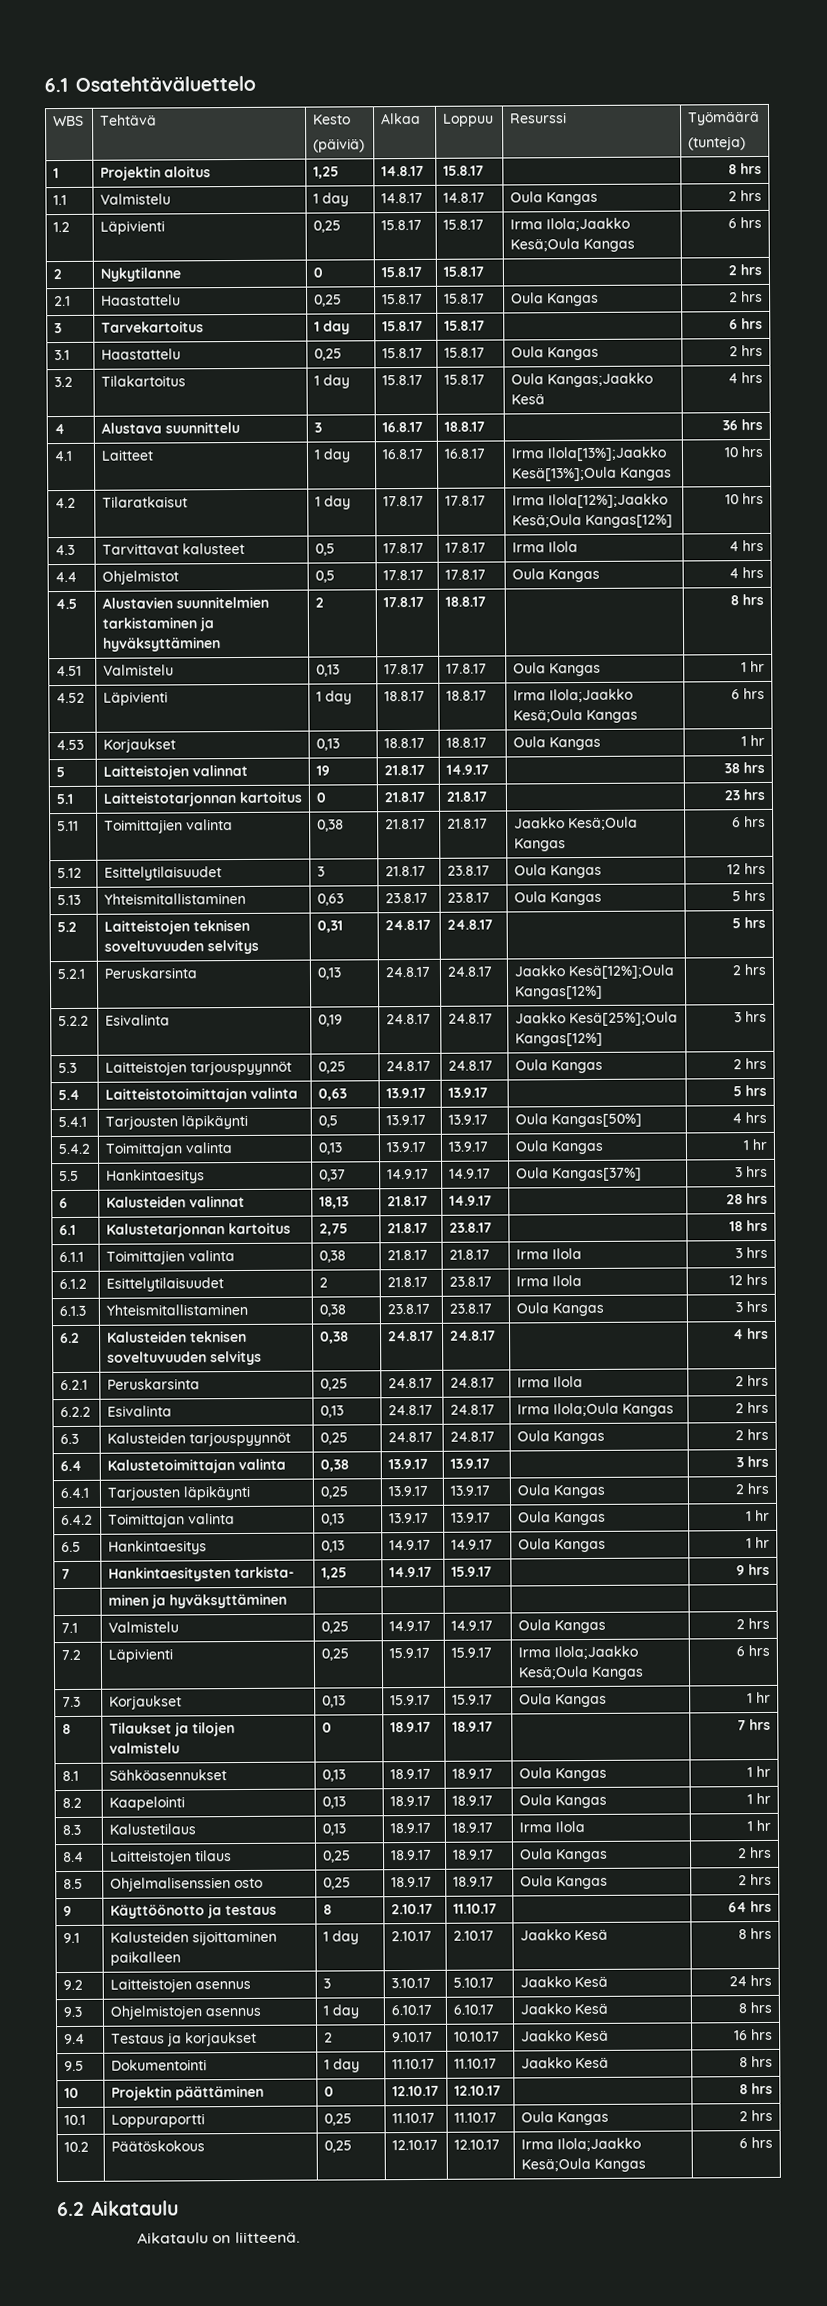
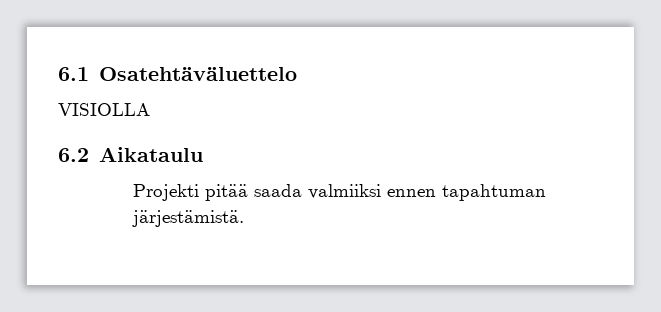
[52,115,84,127] [99,114,157,126] [312,114,351,125] [312,138,365,153] [380,112,421,125] [442,113,494,127] [509,112,567,124] [687,110,760,126] [687,136,746,151] [52,168,59,179] [99,166,211,181] [312,166,339,179] [380,165,424,177] [442,165,484,176] [728,162,763,175] [52,194,67,206] [99,193,171,205] [312,192,349,207] [380,192,423,204] [442,192,485,203] [509,191,598,206] [728,189,763,202] [52,221,70,233] [99,220,165,235] [312,220,341,233] [380,219,422,231] [442,219,484,230] [509,217,630,232] [509,238,635,253] [728,216,763,229] [52,269,62,280] [99,267,181,282] [312,267,323,278] [380,266,422,278] [442,266,484,277] [728,263,763,276] [53,295,71,307] [100,294,181,306] [313,294,342,307] [381,293,423,305] [443,293,485,304] [510,292,599,307] [729,290,764,303] [53,323,62,334] [100,321,204,333] [313,320,350,335] [381,320,423,332] [443,320,485,331] [729,317,764,330] [53,349,70,361] [100,348,181,360] [313,348,342,361] [381,347,423,359] [443,347,485,358] [510,346,599,361] [729,344,764,357] [53,376,73,388] [100,375,186,387] [313,374,350,389] [381,374,423,386] [443,374,485,385] [510,372,653,388] [510,393,545,405] [728,371,764,384] [53,423,65,435] [100,421,240,434] [313,422,322,433] [381,421,423,433] [443,421,485,432] [722,418,764,431] [53,450,73,462] [100,449,154,461] [313,448,351,463] [381,448,424,460] [443,448,486,459] [510,446,667,462] [511,466,672,482] [724,445,764,458] [54,497,76,509] [101,496,188,508] [314,495,351,510] [382,495,424,507] [444,495,486,506] [511,493,668,509] [511,514,673,529] [725,492,765,505] [54,544,75,556] [101,542,245,555] [314,543,335,556] [382,542,424,554] [444,542,486,553] [511,541,578,553] [729,539,765,552] [54,571,77,583] [101,570,179,585] [314,570,335,583] [382,569,424,581] [444,569,486,580] [511,568,600,583] [729,566,765,579] [54,598,77,610] [101,596,269,609] [101,617,214,632] [102,637,221,652] [314,597,324,608] [382,596,424,608] [444,596,486,607] [730,593,765,606] [55,665,82,677] [102,664,174,676] [315,664,340,677] [383,663,425,675] [445,663,487,674] [512,662,601,677] [741,660,766,673] [55,692,85,704] [102,691,168,706] [315,690,352,705] [383,690,425,702] [445,690,487,701] [512,688,633,703] [512,709,638,724] [731,687,766,700] [55,739,84,751] [102,738,176,753] [315,738,340,751] [383,737,425,749] [445,737,487,748] [512,736,601,751] [741,734,766,747] [55,767,65,778] [102,764,248,780] [315,765,330,776] [383,764,425,776] [445,764,489,775] [724,761,766,774] [55,793,73,805] [102,791,302,807] [315,792,326,803] [383,791,425,803] [445,791,487,802] [724,788,766,801] [56,820,79,832] [103,819,233,834] [316,819,344,832] [384,818,426,830] [446,818,488,829] [513,816,638,831] [513,838,566,852] [732,815,767,828] [56,867,82,879] [103,866,222,881] [316,866,325,877] [384,865,426,877] [446,865,490,876] [513,864,602,879] [727,862,767,875] [56,894,81,906] [103,892,246,905] [316,893,344,906] [384,892,428,904] [446,892,490,903] [513,891,602,906] [732,889,767,902] [56,921,77,933] [103,919,250,935] [103,939,259,955] [316,920,343,933] [384,919,431,931] [446,919,493,930] [732,916,767,929] [56,968,85,980] [103,967,197,979] [316,967,341,980] [384,966,430,978] [446,966,492,977] [513,964,674,980] [514,985,603,1000] [732,963,767,976] [57,1015,89,1027] [104,1014,170,1026] [317,1014,343,1027] [385,1013,431,1025] [447,1013,493,1024] [514,1011,678,1027] [514,1032,603,1047] [734,1010,768,1023] [57,1062,77,1074] [104,1060,292,1076] [317,1061,346,1074] [385,1060,431,1072] [447,1060,493,1071] [514,1059,603,1074] [733,1057,768,1070] [57,1089,80,1101] [104,1087,298,1103] [317,1088,347,1101] [385,1087,426,1099] [447,1087,488,1098] [733,1084,768,1097] [57,1116,87,1128] [104,1114,248,1130] [317,1115,338,1128] [385,1114,426,1126] [447,1114,488,1125] [514,1113,642,1128] [732,1111,768,1124] [57,1143,90,1155] [104,1142,232,1157] [317,1142,343,1155] [385,1141,426,1153] [447,1141,488,1152] [514,1140,604,1155] [743,1138,768,1151] [58,1170,79,1182] [105,1169,205,1184] [318,1169,346,1182] [386,1168,429,1180] [448,1168,491,1179] [515,1167,642,1182] [735,1165,769,1178] [58,1197,68,1209] [105,1195,245,1208] [318,1196,349,1209] [386,1195,428,1207] [448,1195,492,1206] [726,1192,769,1205] [58,1224,76,1236] [105,1222,291,1238] [318,1223,348,1236] [386,1222,428,1234] [448,1222,492,1233] [729,1219,769,1232] [58,1251,84,1263] [105,1250,235,1265] [318,1250,346,1263] [386,1249,428,1261] [448,1249,490,1260] [515,1248,582,1260] [735,1246,769,1259] [58,1278,87,1290] [105,1277,224,1292] [318,1277,328,1288] [386,1276,428,1288] [448,1276,492,1287] [515,1275,582,1287] [729,1273,769,1286] [58,1305,86,1317] [105,1303,248,1316] [318,1304,346,1317] [386,1303,430,1315] [448,1303,492,1314] [515,1302,604,1317] [735,1300,769,1313] [59,1332,80,1344] [106,1330,247,1343] [106,1350,262,1366] [319,1331,349,1344] [387,1330,434,1342] [449,1330,496,1341] [733,1327,770,1340] [59,1379,88,1391] [106,1378,200,1390] [319,1378,348,1391] [387,1377,433,1389] [449,1377,495,1388] [516,1376,583,1388] [735,1374,770,1387] [59,1406,91,1418] [106,1405,172,1417] [319,1405,344,1418] [387,1404,433,1416] [449,1404,495,1415] [516,1402,674,1417] [735,1401,770,1414] [59,1433,79,1445] [106,1431,291,1447] [319,1432,348,1445] [387,1431,433,1443] [449,1431,495,1442] [516,1430,605,1445] [735,1428,770,1441] [59,1460,82,1472] [106,1458,286,1474] [319,1459,349,1472] [387,1458,428,1470] [449,1458,490,1469] [736,1455,770,1468] [59,1487,89,1499] [106,1485,250,1501] [319,1486,348,1499] [387,1485,428,1497] [449,1485,490,1496] [516,1484,605,1499] [735,1482,770,1495] [60,1514,93,1526] [107,1513,235,1528] [320,1513,345,1526] [388,1512,429,1524] [450,1512,491,1523] [517,1511,606,1526] [746,1509,771,1522] [60,1541,81,1553] [107,1540,207,1555] [320,1540,345,1553] [388,1539,431,1551] [450,1539,493,1550] [517,1538,606,1553] [746,1536,771,1549] [60,1568,70,1580] [107,1566,295,1582] [320,1567,347,1580] [388,1566,432,1578] [450,1566,492,1577] [736,1563,771,1576] [107,1593,287,1609] [60,1622,78,1634] [107,1621,179,1633] [320,1621,349,1634] [388,1620,431,1632] [450,1620,493,1631] [517,1619,606,1634] [736,1617,771,1630] [60,1649,81,1661] [107,1648,173,1663] [320,1648,349,1661] [388,1647,430,1659] [450,1647,492,1658] [517,1645,638,1660] [517,1666,644,1680] [736,1644,771,1657] [61,1696,81,1708] [108,1695,182,1710] [321,1695,346,1708] [389,1694,431,1706] [451,1694,493,1705] [518,1693,607,1708] [747,1691,772,1704] [61,1723,71,1735] [108,1722,235,1737] [108,1742,180,1754] [321,1722,332,1733] [389,1721,431,1733] [451,1721,493,1732] [737,1718,772,1731] [61,1770,79,1782] [108,1769,227,1781] [321,1769,346,1782] [389,1768,431,1780] [451,1768,493,1779] [518,1767,607,1782] [747,1765,772,1778] [61,1797,82,1809] [108,1796,185,1811] [321,1796,346,1809] [389,1795,431,1807] [451,1795,493,1806] [518,1794,607,1809] [747,1792,772,1805] [61,1824,81,1836] [108,1823,196,1835] [321,1823,346,1836] [389,1822,431,1834] [451,1822,493,1833] [518,1821,585,1833] [747,1819,772,1832] [62,1851,84,1863] [109,1850,232,1865] [322,1850,351,1863] [390,1849,432,1861] [452,1849,494,1860] [519,1848,608,1863] [738,1846,773,1859] [62,1878,83,1890] [109,1877,263,1892] [322,1877,351,1890] [390,1876,432,1888] [452,1876,494,1887] [519,1875,608,1890] [738,1873,773,1886] [62,1905,72,1917] [109,1904,277,1919] [322,1904,332,1915] [390,1903,433,1915] [452,1903,497,1914] [728,1900,773,1913] [62,1932,80,1944] [109,1930,277,1946] [109,1951,181,1966] [322,1930,359,1945] [390,1930,432,1942] [452,1930,494,1941] [519,1928,608,1941] [738,1927,773,1940] [62,1979,83,1991] [109,1978,251,1993] [322,1978,331,1989] [390,1977,431,1989] [452,1977,494,1988] [519,1975,608,1988] [729,1974,773,1987] [62,2006,82,2018] [109,2005,261,2020] [322,2004,359,2019] [390,2004,432,2016] [452,2004,494,2015] [519,2002,608,2015] [738,2001,773,2014] [63,2033,85,2045] [110,2031,257,2047] [323,2032,333,2043] [391,2031,433,2043] [453,2031,500,2042] [520,2029,609,2042] [734,2028,774,2041] [63,2060,84,2072] [110,2059,207,2071] [323,2058,360,2073] [391,2058,435,2070] [453,2058,497,2069] [520,2056,609,2069] [739,2055,774,2068] [63,2087,79,2099] [110,2085,264,2101] [323,2086,334,2097] [391,2085,439,2097] [453,2085,501,2096] [739,2082,774,2095] [63,2114,86,2126] [110,2113,205,2128] [323,2113,352,2126] [391,2112,435,2124] [453,2112,497,2123] [520,2111,609,2126] [739,2109,774,2122] [63,2141,89,2153] [110,2140,205,2152] [323,2140,352,2153] [391,2139,438,2151] [453,2139,500,2150] [520,2137,641,2152] [520,2157,646,2172] [739,2136,774,2149] [57,2200,179,2217] [137,2231,300,2244] // WBS | Tehtävä | Kesto // (päiviä) | Alkaa | Loppuu | Resurssi | Työmäärä // (tunteja) // 1 | Projektin aloitus | 1,25 | 14.8.17 | 15.8.17 | | 8 hrs // 1.1 | Valmistelu | 1 day | 14.8.17 | 14.8.17 | Oula Kangas | 2 hrs // 1.2 | Läpivienti | 0,25 | 15.8.17 | 15.8.17 | Irma Ilola;Jaakko Kesä;Oula Kangas | 6 hrs // 2 | Nykytilanne | 0 | 15.8.17 | 15.8.17 | | 2 hrs // 2.1 | Haastattelu | 0,25 | 15.8.17 | 15.8.17 | Oula Kangas | 2 hrs // 3 | Tarvekartoitus | 1 day | 15.8.17 | 15.8.17 | | 6 hrs // 3.1 | Haastattelu | 0,25 | 15.8.17 | 15.8.17 | Oula Kangas | 2 hrs // 3.2 | Tilakartoitus | 1 day | 15.8.17 | 15.8.17 | Oula Kangas;Jaakko Kesä | 4 hrs // 4 | Alustava suunnittelu | 3 | 16.8.17 | 18.8.17 | | 36 hrs // 4.1 | Laitteet | 1 day | 16.8.17 | 16.8.17 | Irma Ilola[13%];Jaakko Kesä[13%];Oula Kangas | 10 hrs // 4.2 | Tilaratkaisut | 1 day | 17.8.17 | 17.8.17 | Irma Ilola[12%];Jaakko Kesä;Oula Kangas[12%] | 10 hrs // 4.3 | Tarvittavat kalusteet | 0,5 | 17.8.17 | 17.8.17 | Irma Ilola | 4 hrs // 4.4 | Ohjelmistot | 0,5 | 17.8.17 | 17.8.17 | Oula Kangas | 4 hrs // 4.5 | Alustavien suunnitelmien tarkistaminen ja hyväksyttäminen | 2 | 17.8.17 | 18.8.17 | | 8 hrs // 4.51 | Valmistelu | 0,13 | 17.8.17 | 17.8.17 | Oula Kangas | 1 hr // 4.52 | Läpivienti | 1 day | 18.8.17 | 18.8.17 | Irma Ilola;Jaakko Kesä;Oula Kangas | 6 hrs // 4.53 | Korjaukset | 0,13 | 18.8.17 | 18.8.17 | Oula Kangas | 1 hr // 5 | Laitteistojen valinnat | 19 | 21.8.17 | 14.9.17 | | 38 hrs // 5.1 | Laitteistotarjonnan kartoitus | 0 | 21.8.17 | 21.8.17 | | 23 hrs // 5.11 | Toimittajien valinta | 0,38 | 21.8.17 | 21.8.17 | Jaakko Kesä;Oula Kangas | 6 hrs // 5.12 | Esittelytilaisuudet | 3 | 21.8.17 | 23.8.17 | Oula Kangas | 12 hrs // 5.13 | Yhteismitallistaminen | 0,63 | 23.8.17 | 23.8.17 | Oula Kangas | 5 hrs // 5.2 | Laitteistojen teknisen soveltuvuuden selvitys | 0,31 | 24.8.17 | 24.8.17 | | 5 hrs // 5.2.1 | Peruskarsinta | 0,13 | 24.8.17 | 24.8.17 | Jaakko Kesä[12%];Oula Kangas[12%] | 2 hrs // 5.2.2 | Esivalinta | 0,19 | 24.8.17 | 24.8.17 | Jaakko Kesä[25%];Oula Kangas[12%] | 3 hrs // 5.3 | Laitteistojen tarjouspyynnöt | 0,25 | 24.8.17 | 24.8.17 | Oula Kangas | 2 hrs // 5.4 | Laitteistotoimittajan valinta | 0,63 | 13.9.17 | 13.9.17 | | 5 hrs // 5.4.1 | Tarjousten läpikäynti | 0,5 | 13.9.17 | 13.9.17 | Oula Kangas[50%] | 4 hrs // 5.4.2 | Toimittajan valinta | 0,13 | 13.9.17 | 13.9.17 | Oula Kangas | 1 hr // 5.5 | Hankintaesitys | 0,37 | 14.9.17 | 14.9.17 | Oula Kangas[37%] | 3 hrs // 6 | Kalusteiden valinnat | 18,13 | 21.8.17 | 14.9.17 | | 28 hrs // 6.1 | Kalustetarjonnan kartoitus | 2,75 | 21.8.17 | 23.8.17 | | 18 hrs // 6.1.1 | Toimittajien valinta | 0,38 | 21.8.17 | 21.8.17 | Irma Ilola | 3 hrs // 6.1.2 | Esittelytilaisuudet | 2 | 21.8.17 | 23.8.17 | Irma Ilola | 12 hrs // 6.1.3 | Yhteismitallistaminen | 0,38 | 23.8.17 | 23.8.17 | Oula Kangas | 3 hrs // 6.2 | Kalusteiden teknisen soveltuvuuden selvitys | 0,38 | 24.8.17 | 24.8.17 | | 4 hrs // 6.2.1 | Peruskarsinta | 0,25 | 24.8.17 | 24.8.17 | Irma Ilola | 2 hrs // 6.2.2 | Esivalinta | 0,13 | 24.8.17 | 24.8.17 | Irma Ilola;Oula Kangas | 2 hrs // 6.3 | Kalusteiden tarjouspyynnöt | 0,25 | 24.8.17 | 24.8.17 | Oula Kangas | 2 hrs // 6.4 | Kalustetoimittajan valinta | 0,38 | 13.9.17 | 13.9.17 | | 3 hrs // 6.4.1 | Tarjousten läpikäynti | 0,25 | 13.9.17 | 13.9.17 | Oula Kangas | 2 hrs // 6.4.2 | Toimittajan valinta | 0,13 | 13.9.17 | 13.9.17 | Oula Kangas | 1 hr // 6.5 | Hankintaesitys | 0,13 | 14.9.17 | 14.9.17 | Oula Kangas | 1 hr // 7 | Hankintaesitysten tarkista- | 1,25 | 14.9.17 | 15.9.17 | | 9 hrs // | minen ja hyväksyttäminen | | | | | // 7.1 | Valmistelu | 0,25 | 14.9.17 | 14.9.17 | Oula Kangas | 2 hrs // 7.2 | Läpivienti | 0,25 | 15.9.17 | 15.9.17 | Irma Ilola;Jaakko Kesä;Oula Kangas | 6 hrs // 7.3 | Korjaukset | 0,13 | 15.9.17 | 15.9.17 | Oula Kangas | 1 hr // 8 | Tilaukset ja tilojen valmistelu | 0 | 18.9.17 | 18.9.17 | | 7 hrs // 8.1 | Sähköasennukset | 0,13 | 18.9.17 | 18.9.17 | Oula Kangas | 1 hr // 8.2 | Kaapelointi | 0,13 | 18.9.17 | 18.9.17 | Oula Kangas | 1 hr // 8.3 | Kalustetilaus | 0,13 | 18.9.17 | 18.9.17 | Irma Ilola | 1 hr // 8.4 | Laitteistojen tilaus | 0,25 | 18.9.17 | 18.9.17 | Oula Kangas | 2 hrs // 8.5 | Ohjelmalisenssien osto | 0,25 | 18.9.17 | 18.9.17 | Oula Kangas | 2 hrs // 9 | Käyttöönotto ja testaus | 8 | 2.10.17 | 11.10.17 | | 64 hrs // 9.1 | Kalusteiden sijoittaminen paikalleen | 1 day | 2.10.17 | 2.10.17 | Jaakko Kesä | 8 hrs // 9.2 | Laitteistojen asennus | 3 | 3.10.17 | 5.10.17 | Jaakko Kesä | 24 hrs // 9.3 | Ohjelmistojen asennus | 1 day | 6.10.17 | 6.10.17 | Jaakko Kesä | 8 hrs // 9.4 | Testaus ja korjaukset | 2 | 9.10.17 | 10.10.17 | Jaakko Kesä | 16 hrs // 9.5 | Dokumentointi | 1 day | 11.10.17 | 11.10.17 | Jaakko Kesä | 8 hrs // 10 | Projektin päättäminen | 0 | 12.10.17 | 12.10.17 | | 8 hrs // 10.1 | Loppuraportti | 0,25 | 11.10.17 | 11.10.17 | Oula Kangas | 2 hrs // 10.2 | Päätöskokous | 0,25 | 12.10.17 | 12.10.17 | Irma Ilola;Jaakko Kesä;Oula Kangas | 6 hrs // 6.2 Aikataulu // Aikataulu on liitteenä. -> [58,103,150,116] [58,147,203,162] [133,184,547,201] [132,210,245,227] // VISIOLLA // 6.2 Aikataulu // Projekti pitää saada valmiiksi ennen tapahtuman järjestämistä.

